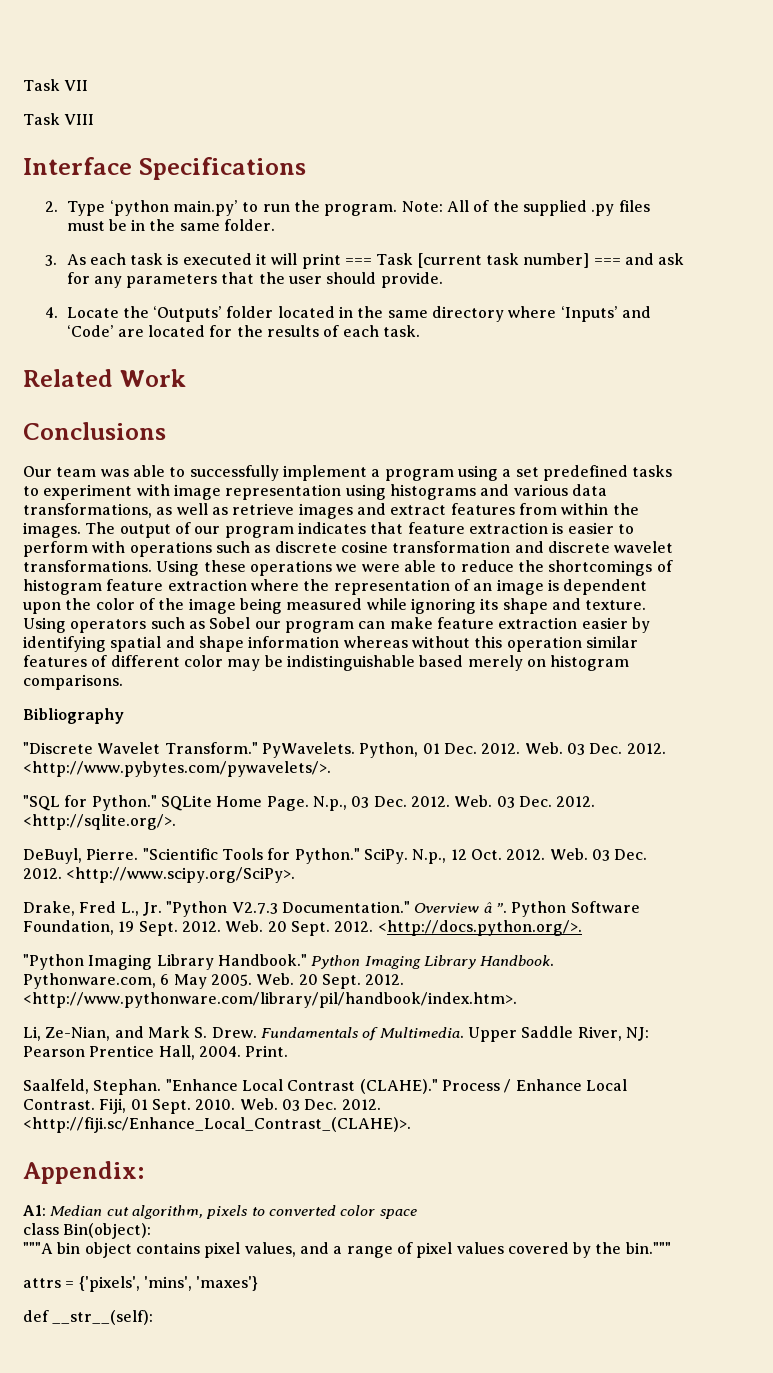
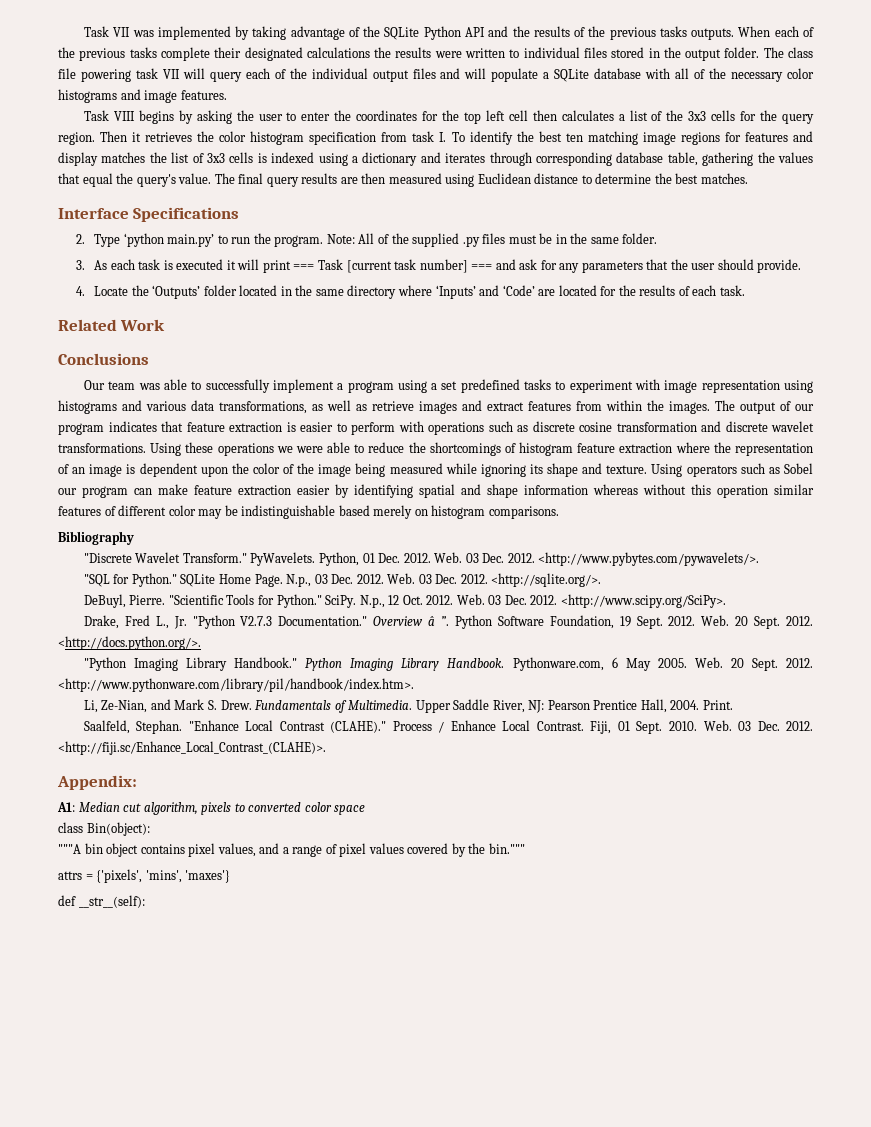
[23,113,95,125] // Task VIII -> [132,26,814,40] [58,47,813,61] [58,68,814,82] [58,89,227,103] [83,110,815,124] [58,131,813,145] [58,152,813,166] [58,173,748,187] was implemented by taking advantage of the SQLite Python API and the results of the previous tasks outputs. When each of the previous tasks complete their designated calculations the results were written to individual files stored in the output folder. The class file powering task VII will query each of the individual output files and will populate a SQLite database with all of the necessary color histograms and image features. // Task VIII begins by asking the user to enter the coordinates for the top left cell then calculates a list of the 3x3 cells for the query region. Then it retrieves the color histogram specification from task I. To identify the best ten matching image regions for features and display matches the list of 3x3 cells is indexed using a dictionary and iterates through corresponding database table, gathering the values that equal the query's value. The final query results are then measured using Euclidean distance to determine the best matches.

